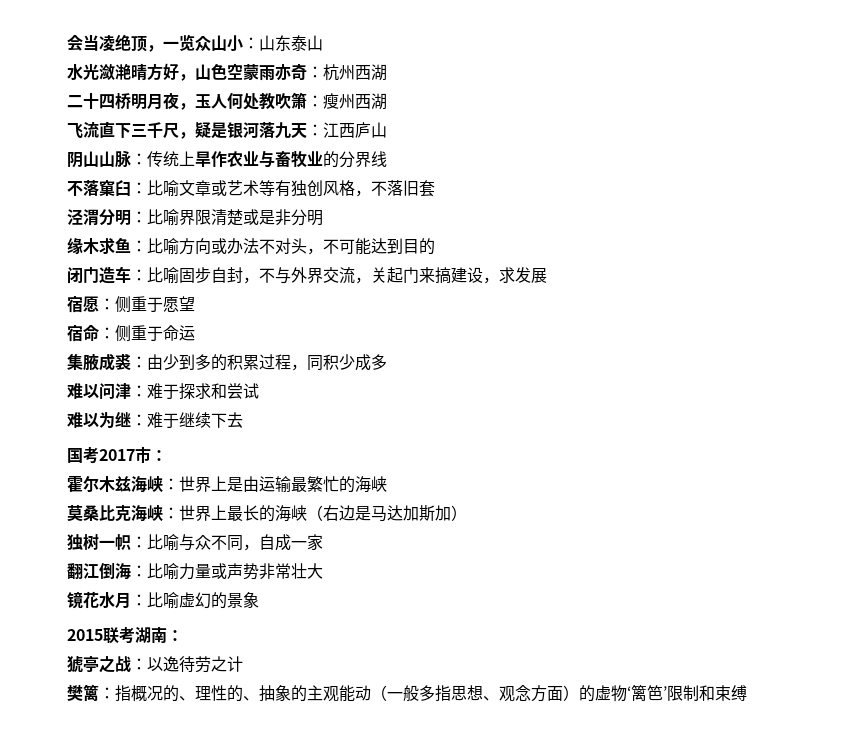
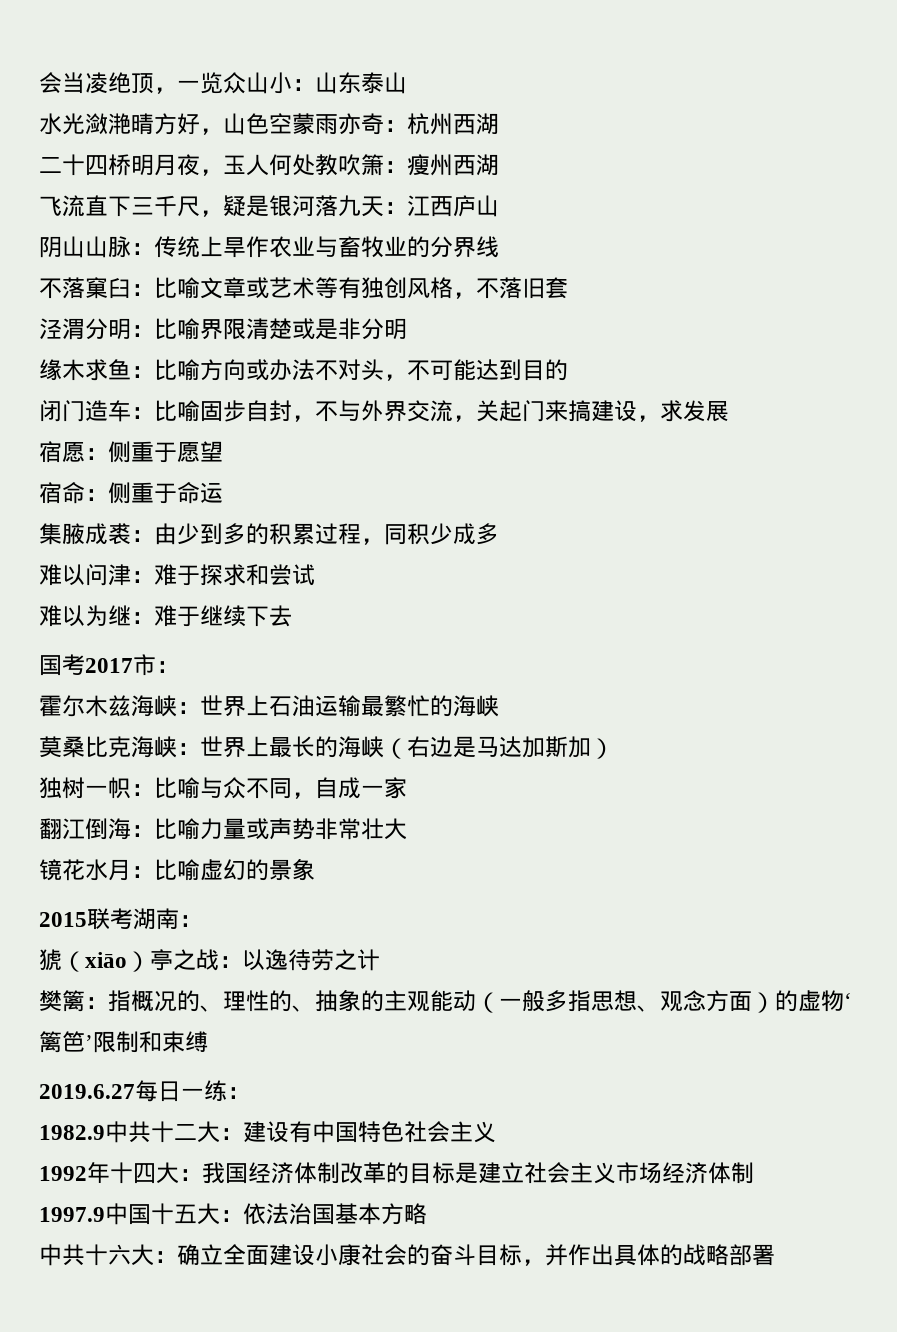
[227,476,259,492] 是由 -> [269,695,315,717] 石油
(83, 664) none -> [62,951,150,972] （xiāo）
(747, 693) none -> [39,1080,250,1102] [39,1121,496,1143] [39,1162,754,1184] [39,1203,427,1225] [39,1244,775,1266] // 2019.6.27每日一练： // 1982.9中共十二大：建设有中国特色社会主义 // 1992年十四大：我国经济体制改革的目标是建立社会主义市场经济体制 // 1997.9中国十五大：依法治国基本方略 // 中共十六大：确立全面建设小康社会的奋斗目标，并作出具体的战略部署

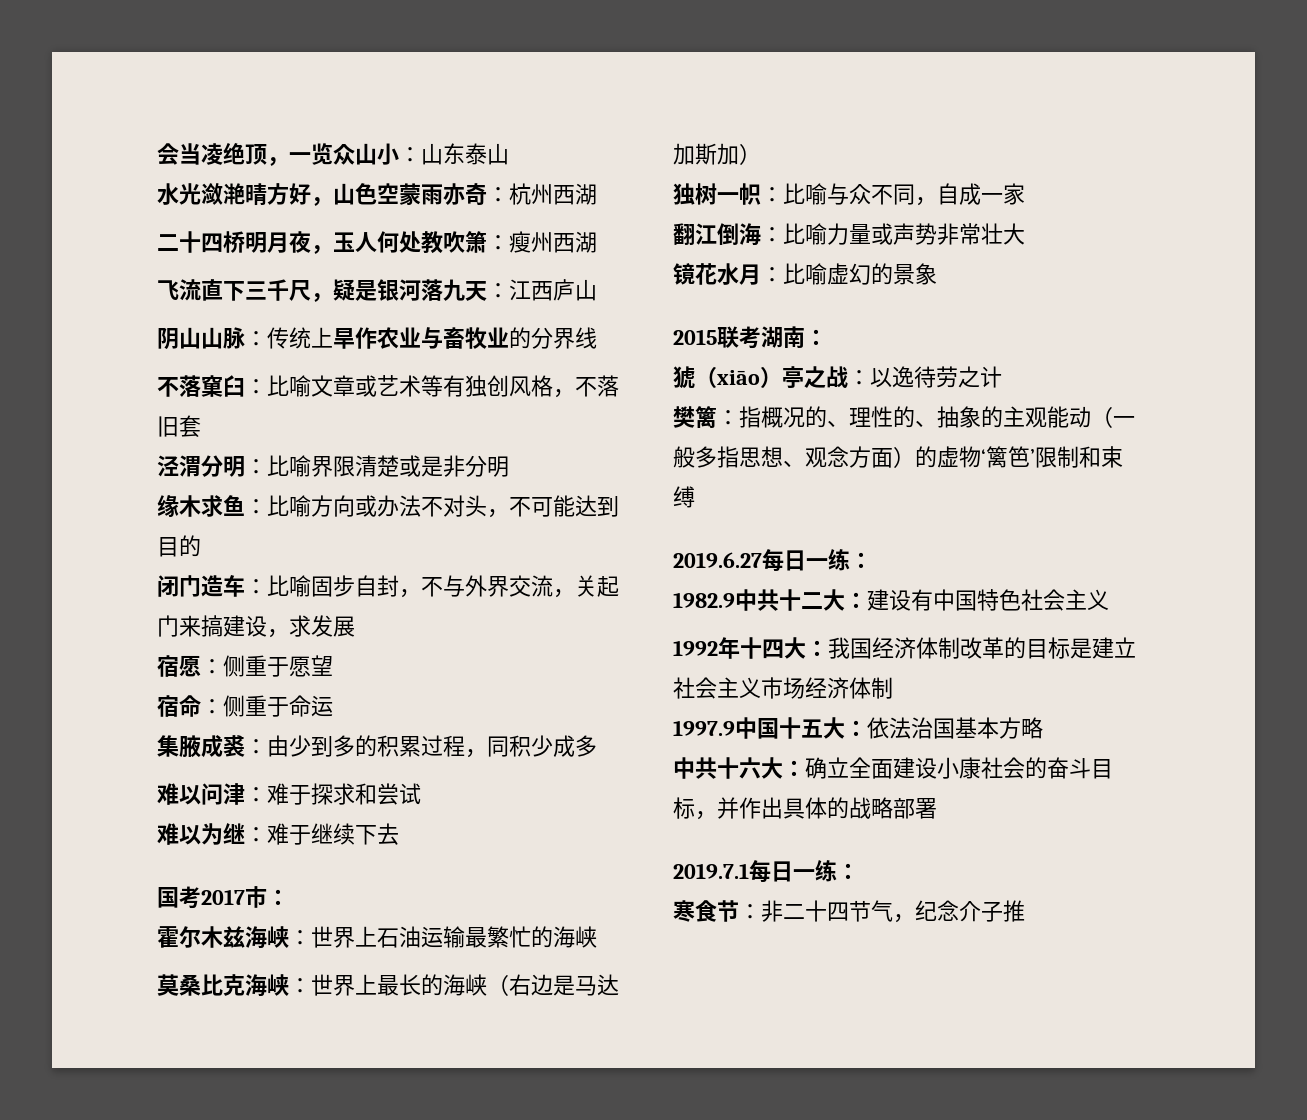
(775, 1255) none -> [673,859,859,882] [673,900,1025,923] // 2019.7.1每日一练： // 寒食节：非二十四节气，纪念介子推

